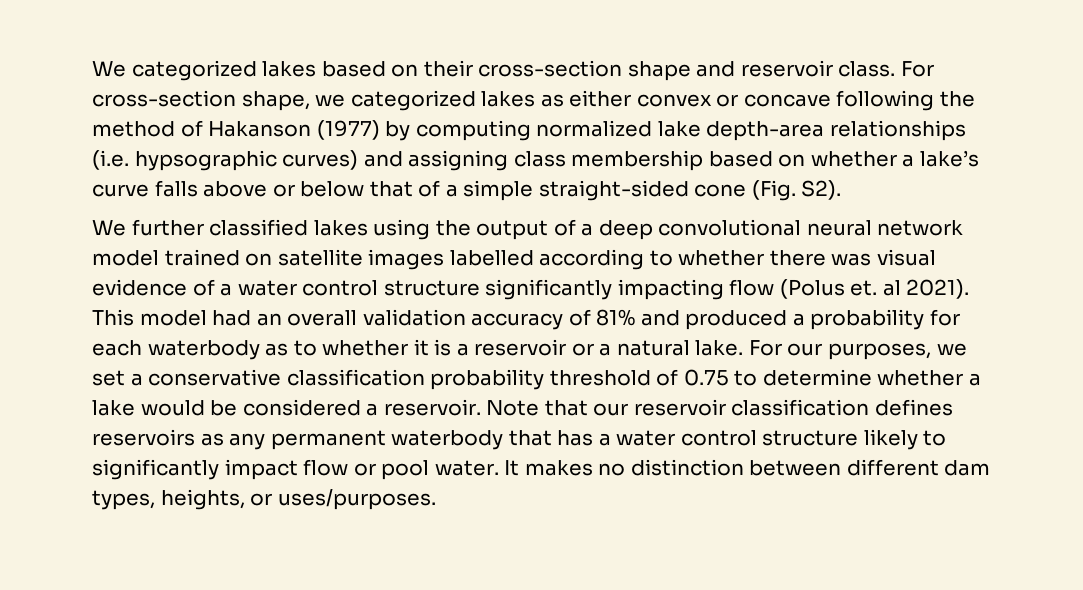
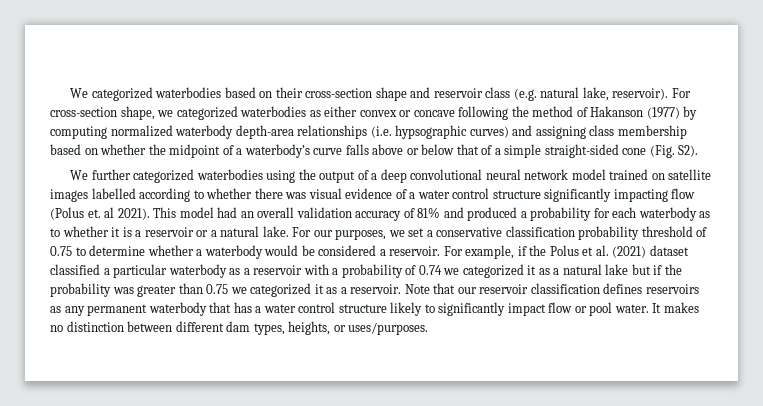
[262,61,317,77] lakes -> [155,87,222,98] waterbodies
[838,61,896,77] class. -> [485,87,669,101] class (e.g. natural lake, reservoir).
[481,91,536,107] lakes -> [240,106,307,117] waterbodies
[657,121,701,137] lake -> [175,125,234,139] waterbody
[902,150,979,167] a lake’s -> [148,144,310,158] the midpoint of a waterbody’s
[209,219,368,236] classified lakes -> [133,169,263,183] categorized waterbodies
[92,400,135,416] lake -> [204,245,263,259] waterbody
(481, 407) none -> [443,245,689,259] [50,264,682,278] [50,283,402,297] For example, if the Polus et al. (2021) dataset classified a particular waterbody as a reservoir with a probability of 0.74 we categorized it as a natural lake but if the probability was greater than 0.75 we categorized it as a reservoir.

